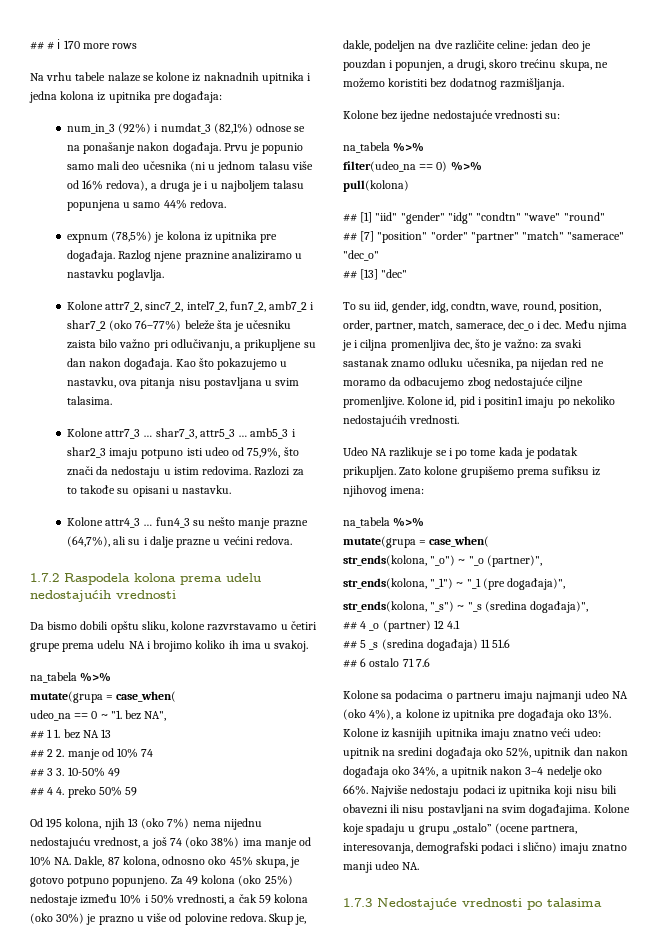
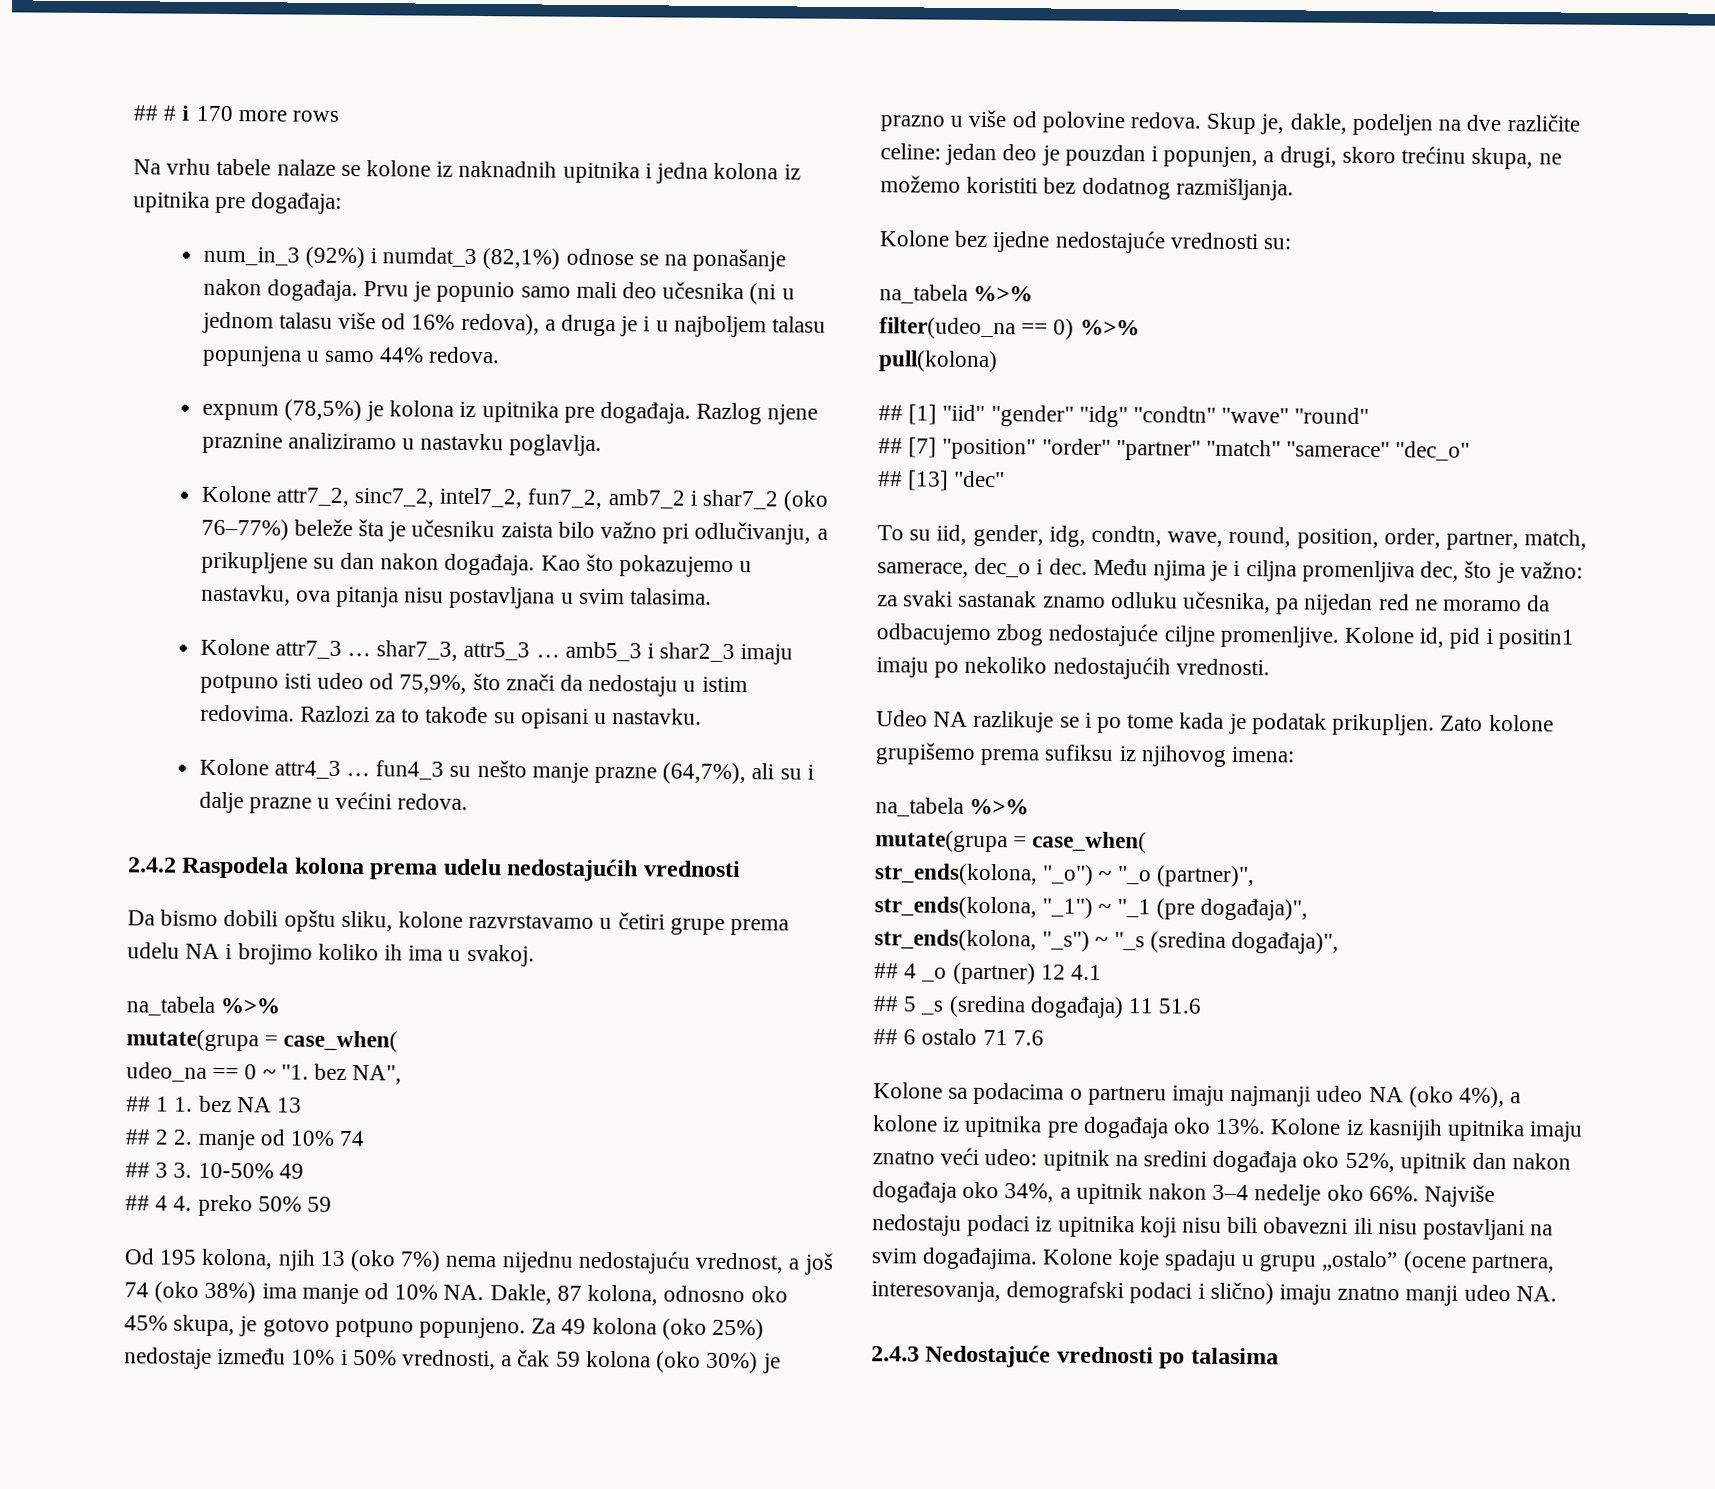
[30,573,59,582] 1.7.2 -> [127,857,177,873] 2.4.2
[343,898,372,907] 1.7.3 -> [871,1346,920,1362] 2.4.3

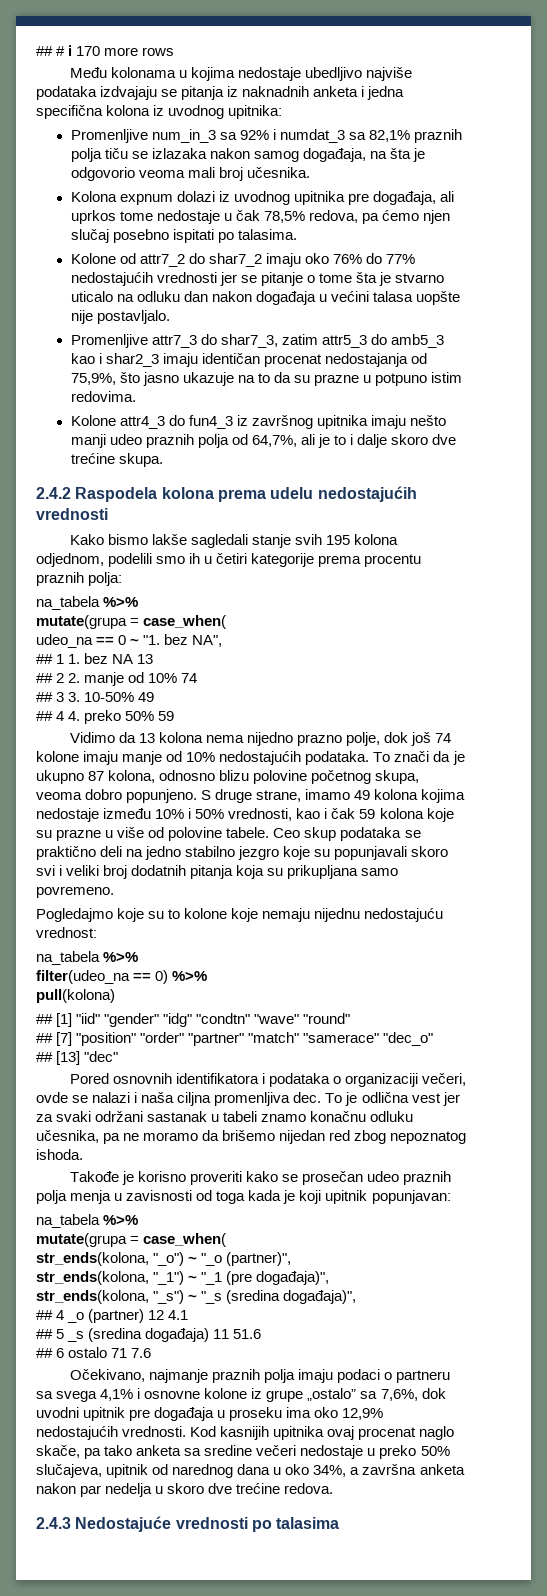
[133,158,432,177] Na vrhu tabele nalaze se kolone -> [69,67,413,81] [36,86,225,100] Među kolonama u kojima nedostaje ubedljivo najviše podataka izdvajaju se pitanja
[562,161,640,184] upitnika -> [313,86,359,97] anketa
[713,162,801,180] [133,191,343,214] [202,246,787,272] [202,278,795,305] [201,311,827,338] [201,345,501,367] [201,399,819,425] [201,432,603,456] [200,485,829,512] [200,518,828,545] [200,551,753,578] [200,584,713,609] [199,638,794,665] [199,672,748,697] [199,704,703,729] [198,758,814,785] [198,791,469,814] kolona iz upitnika pre događaja: // num_in_3 (92%) i numdat_3 (82,1%) odnose se na ponašanje nakon događaja. Prvu je popunio samo mali deo učesnika (ni u jednom talasu više od 16% redova), a druga je i u najboljem talasu popunjena u samo 44% redova. // expnum (78,5%) je kolona iz upitnika pre događaja. Razlog njene praznine analiziramo u nastavku poglavlja. // Kolone attr7_2, sinc7_2, intel7_2, fun7_2, amb7_2 i shar7_2 (oko 76–77%) beleže šta je učesniku zaista bilo važno pri odlučivanju, a prikupljene su dan nakon događaja. Kao što pokazujemo u nastavku, ova pitanja nisu postavljana u svim talasima. // Kolone attr7_3 … shar7_3, attr5_3 … amb5_3 i shar2_3 imaju potpuno isti udeo od 75,9%, što znači da nedostaju u istim redovima. Razlozi za to takođe su opisani u nastavku. // Kolone attr4_3 … fun4_3 su nešto manje prazne (64,7%), ali su i dalje prazne u većini redova. -> [36,105,283,119] [70,129,463,143] [70,148,426,162] [70,167,310,181] [70,191,455,205] [70,210,451,224] [70,229,297,243] [70,253,416,267] [70,272,445,286] [70,291,461,305] [70,310,170,324] [70,334,445,348] [70,353,428,367] [70,372,463,386] [70,391,136,402] [70,415,447,429] [70,434,457,448] [70,453,163,467] specifična kolona iz uvodnog upitnika: // Promenljive num_in_3 sa 92% i numdat_3 sa 82,1% praznih polja tiču se izlazaka nakon samog događaja, na šta je odgovorio veoma mali broj učesnika. // Kolona expnum dolazi iz uvodnog upitnika pre događaja, ali uprkos tome nedostaje u čak 78,5% redova, pa ćemo njen slučaj posebno ispitati po talasima. // Kolone od attr7_2 do shar7_2 imaju oko 76% do 77% nedostajućih vrednosti jer se pitanje o tome šta je stvarno uticalo na odluku dan nakon događaja u većini talasa uopšte nije postavljalo. // Promenljive attr7_3 do shar7_3, zatim attr5_3 do amb5_3 kao i shar2_3 imaju identičan procenat nedostajanja od 75,9%, što jasno ukazuje na to da su prazne u potpuno istim redovima. // Kolone attr4_3 do fun4_3 iz završnog upitnika imaju nešto manji udeo praznih polja od 64,7%, ali je to i dalje skoro dve trećine skupa.
[127,909,790,936] [127,942,535,967] Da bismo dobili opštu sliku, kolone razvrstavamo u četiri grupe prema udelu NA i brojimo koliko ih ima u svakoj. -> [69,534,399,548] [36,553,422,567] [36,572,123,586] Kako bismo lakše sagledali stanje svih 195 kolona odjednom, podelili smo ih u četiri kategorije prema procentu praznih polja:
[124,1248,834,1275] [124,1281,788,1306] [124,1314,765,1341] Od 195 kolona, njih 13 (oko 7%) nema nijednu nedostajuću vrednost, a još 74 (oko 38%) ima manje od 10% NA. Dakle, 87 kolona, odnosno oko 45% skupa, je gotovo potpuno popunjeno. Za 49 kolona (oko 25%) -> [69,732,452,746] [36,751,465,765] [36,770,420,784] [36,789,466,803] Vidimo da 13 kolona nema nijedno prazno polje, dok još 74 kolone imaju manje od 10% nedostajućih podataka. To znači da je ukupno 87 kolona, odnosno blizu polovine početnog skupa, veoma dobro popunjeno. S druge strane, imamo 49 kolona kojima
[501,1355,513,1367] a -> [296,808,328,819] kao i
[656,1351,781,1374] [880,109,1580,136] [880,143,1562,170] [880,175,1294,201] [879,230,1292,254] (oko 30%) je prazno u više od polovine redova. Skup je, dakle, podeljen na dve različite celine: jedan deo je pouzdan i popunjen, a drugi, skoro trećinu skupa, ne možemo koristiti bez dodatnog razmišljanja. // Kolone bez ijedne nedostajuće vrednosti su: -> [426,808,454,822] [36,827,421,841] [36,846,449,860] [36,865,399,879] [36,886,114,898] [36,908,444,922] [36,927,97,938] koje su prazne u više od polovine tabele. Ceo skup podataka se praktično deli na jedno stabilno jezgro koje su popunjavali skoro svi i veliki broj dodatnih pitanja koja su prikupljana samo povremeno. // Pogledajmo koje su to kolone koje nemaju nijednu nedostajuću vrednost:
[877,524,1588,551] [877,557,1583,584] [877,590,1106,608] To su iid, gender, idg, condtn, wave, round, position, order, partner, match, samerace, dec_o i dec. Među njima je i ciljna promenljiva dec, što je važno: za svaki sastanak znamo -> [69,1073,467,1087] [36,1092,460,1106] [36,1111,367,1122] Pored osnovnih identifikatora i podataka o organizaciji večeri, ovde se nalazi i naša ciljna promenljiva dec. To je odlična vest jer za svaki održani sastanak u tabeli znamo konačnu
[1304,593,1410,616] nijedan red -> (121, 1138) none
[876,623,1574,650] [876,656,1270,680] [876,710,1554,736] [875,742,1295,767] odbacujemo zbog nedostajuće ciljne promenljive. Kolone id, pid i positin1 imaju po nekoliko nedostajućih vrednosti. // Udeo NA razlikuje se i po tome kada je podatak prikupljen. Zato kolone grupišemo prema sufiksu iz njihovog imena: -> [222,1130,467,1144] [36,1149,83,1160] [69,1171,452,1185] [36,1190,451,1204] brišemo nijedan red zbog nepoznatog ishoda. // Takođe je korisno proveriti kako se prosečan udeo praznih polja menja u zavisnosti od toga kada je koji upitnik popunjavan:
[873,1082,1522,1109] [872,1115,1584,1142] [872,1147,1572,1174] [872,1181,1496,1208] [872,1214,1554,1241] [871,1247,1555,1274] [871,1281,1557,1306] Kolone sa podacima o partneru imaju najmanji udeo NA (oko 4%), a kolone iz upitnika pre događaja oko 13%. Kolone iz kasnijih upitnika imaju znatno veći udeo: upitnik na sredini događaja oko 52%, upitnik dan nakon događaja oko 34%, a upitnik nakon 3–4 nedelje oko 66%. Najviše nedostaju podaci iz upitnika koji nisu bili obavezni ili nisu postavljani na svim događajima. Kolone koje spadaju u grupu „ostalo” (ocene partnera, interesovanja, demografski podaci i slično) imaju znatno manji udeo NA. -> [69,1369,451,1383] [36,1388,446,1402] [36,1407,384,1421] [36,1426,455,1440] [36,1445,450,1459] [36,1464,465,1478] [36,1483,334,1497] Očekivano, najmanje praznih polja imaju podaci o partneru sa svega 4,1% i osnovne kolone iz grupe „ostalo” sa 7,6%, dok uvodni upitnik pre događaja u proseku ima oko 12,9% nedostajućih vrednosti. Kod kasnijih upitnika ovaj procenat naglo skače, pa tako anketa sa sredine večeri nedostaje u preko 50% slučajeva, upitnik od narednog dana u oko 34%, a završna anketa nakon par nedelja u skoro dve trećine redova.

